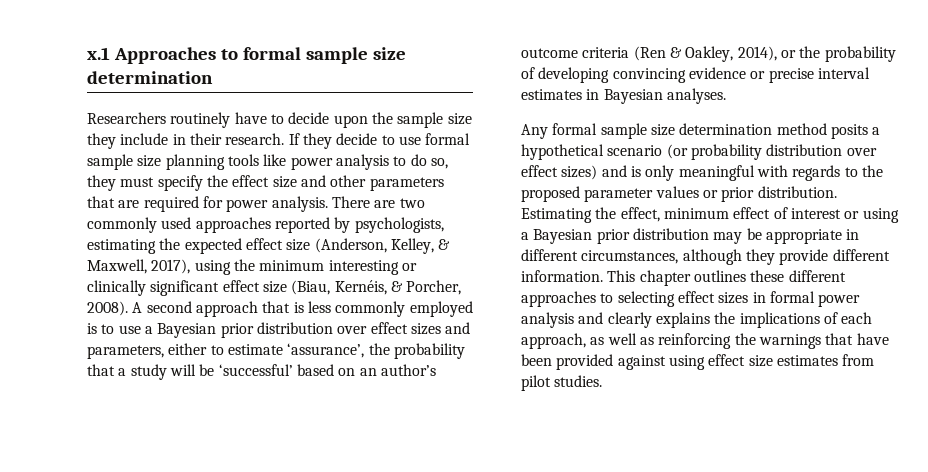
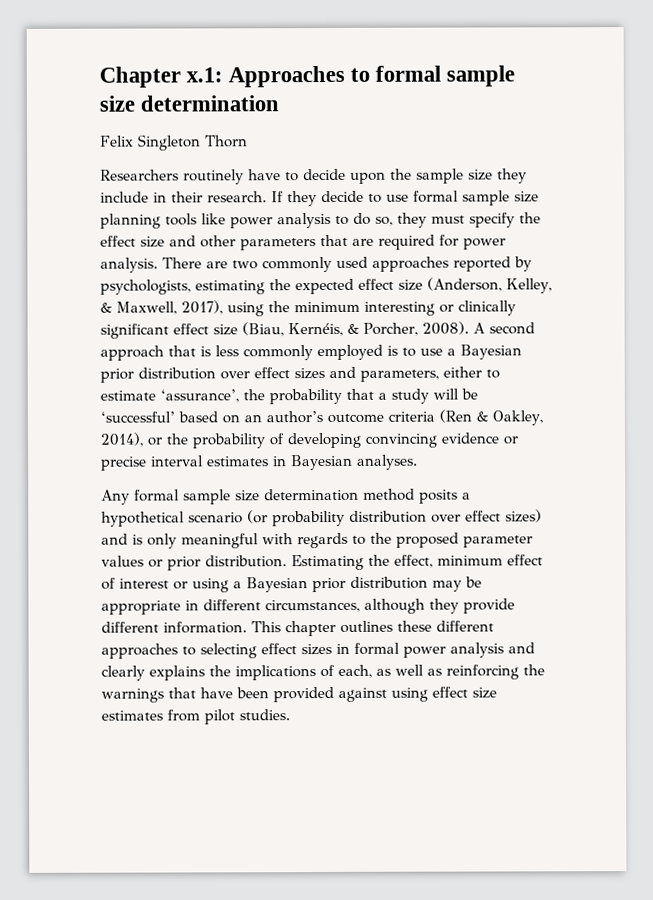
[87,47,110,60] x.1 -> [99,66,224,88] Chapter x.1:
(213, 77) none -> [100,134,248,151] // Felix Singleton Thorn
[841,312,873,324] [521,333,586,349] each approach, -> [338,664,372,678] each,

